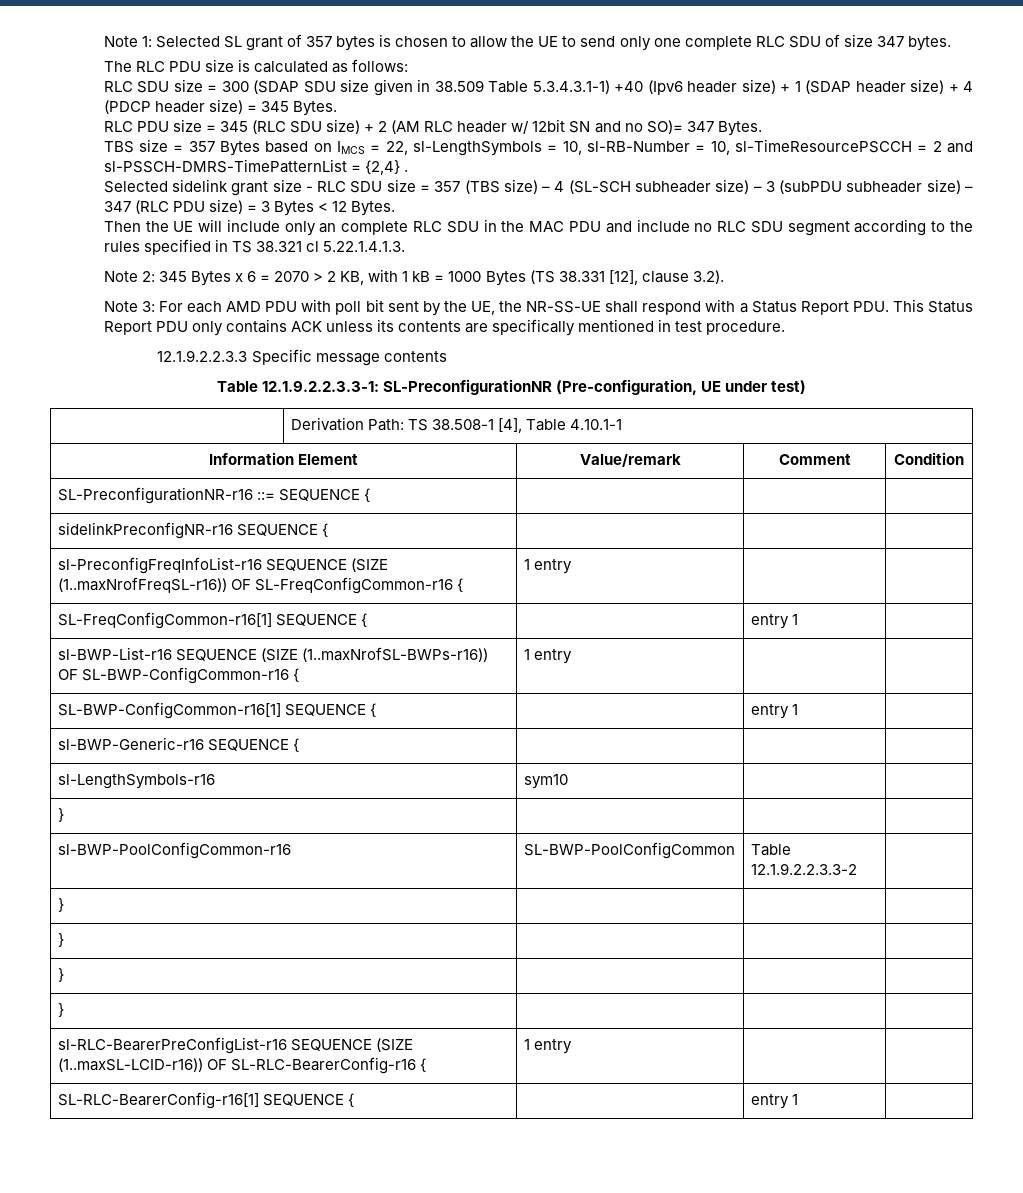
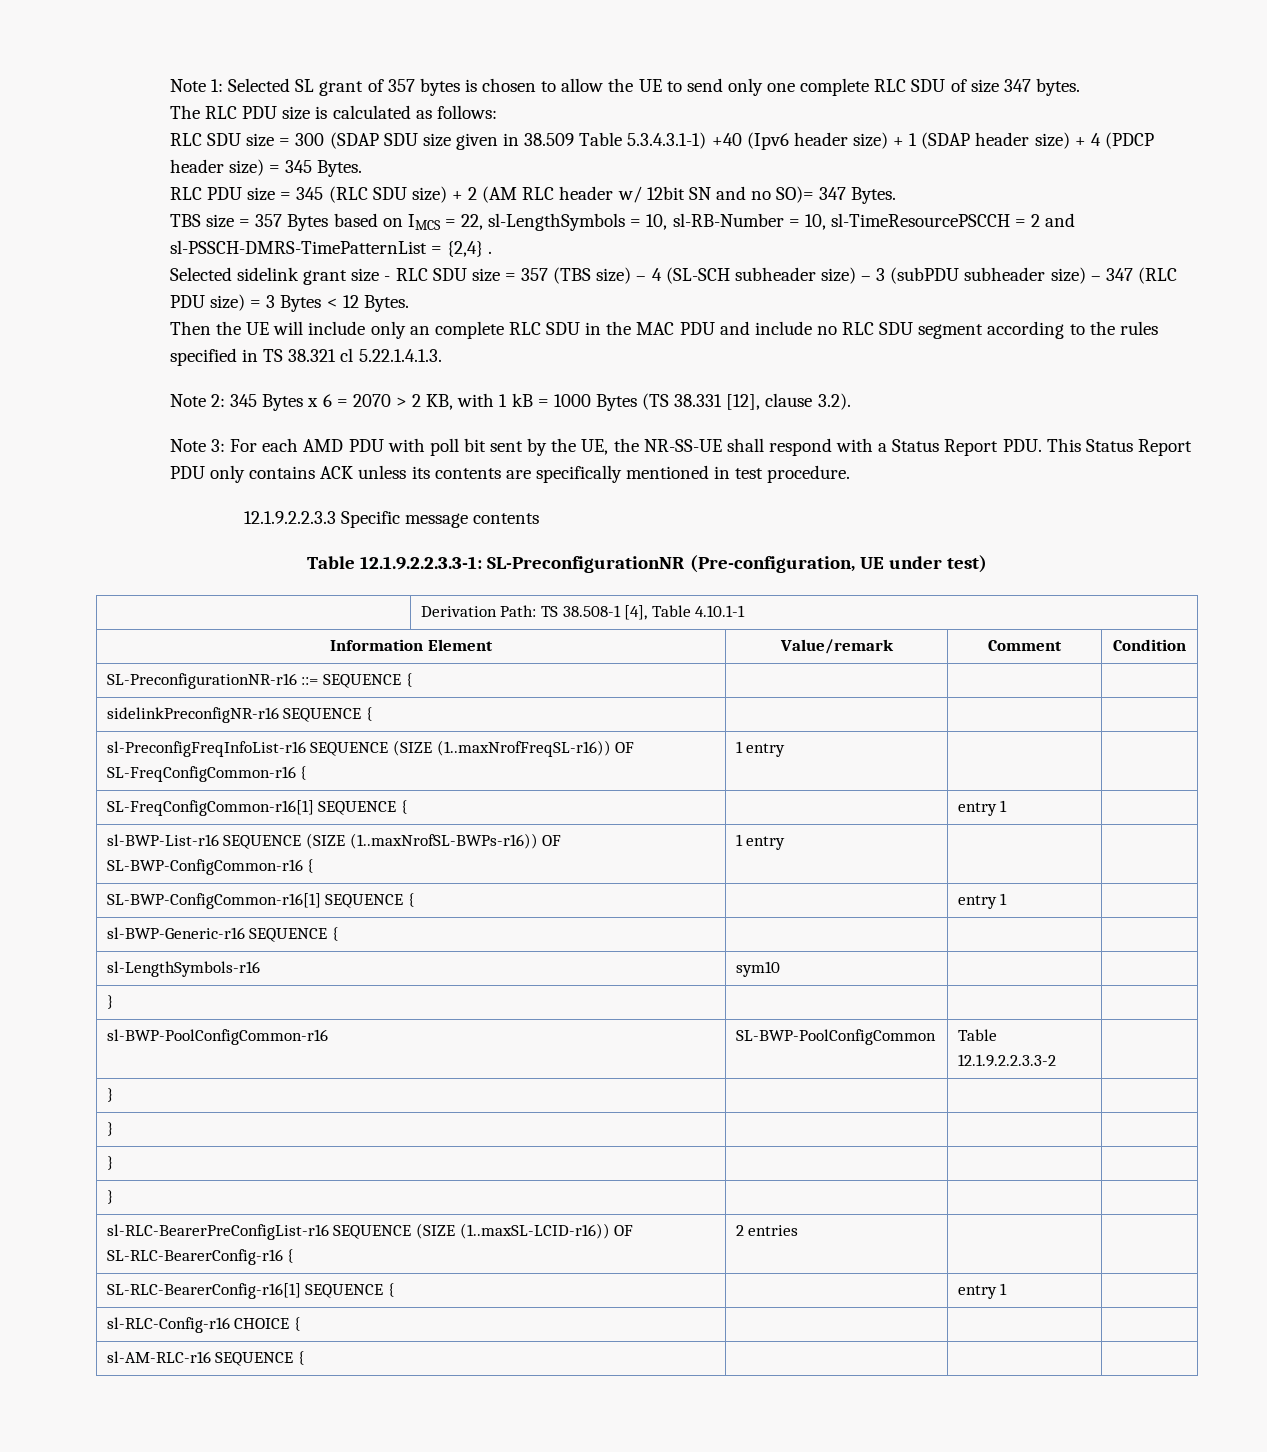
[523,1039,572,1054] 1 entry -> [735,1225,799,1236] 2 entries
(798, 1099) none -> [106,1317,301,1333] [106,1351,305,1366] // sl-RLC-Config-r16 CHOICE { | | | // sl-AM-RLC-r16 SEQUENCE { | | |

